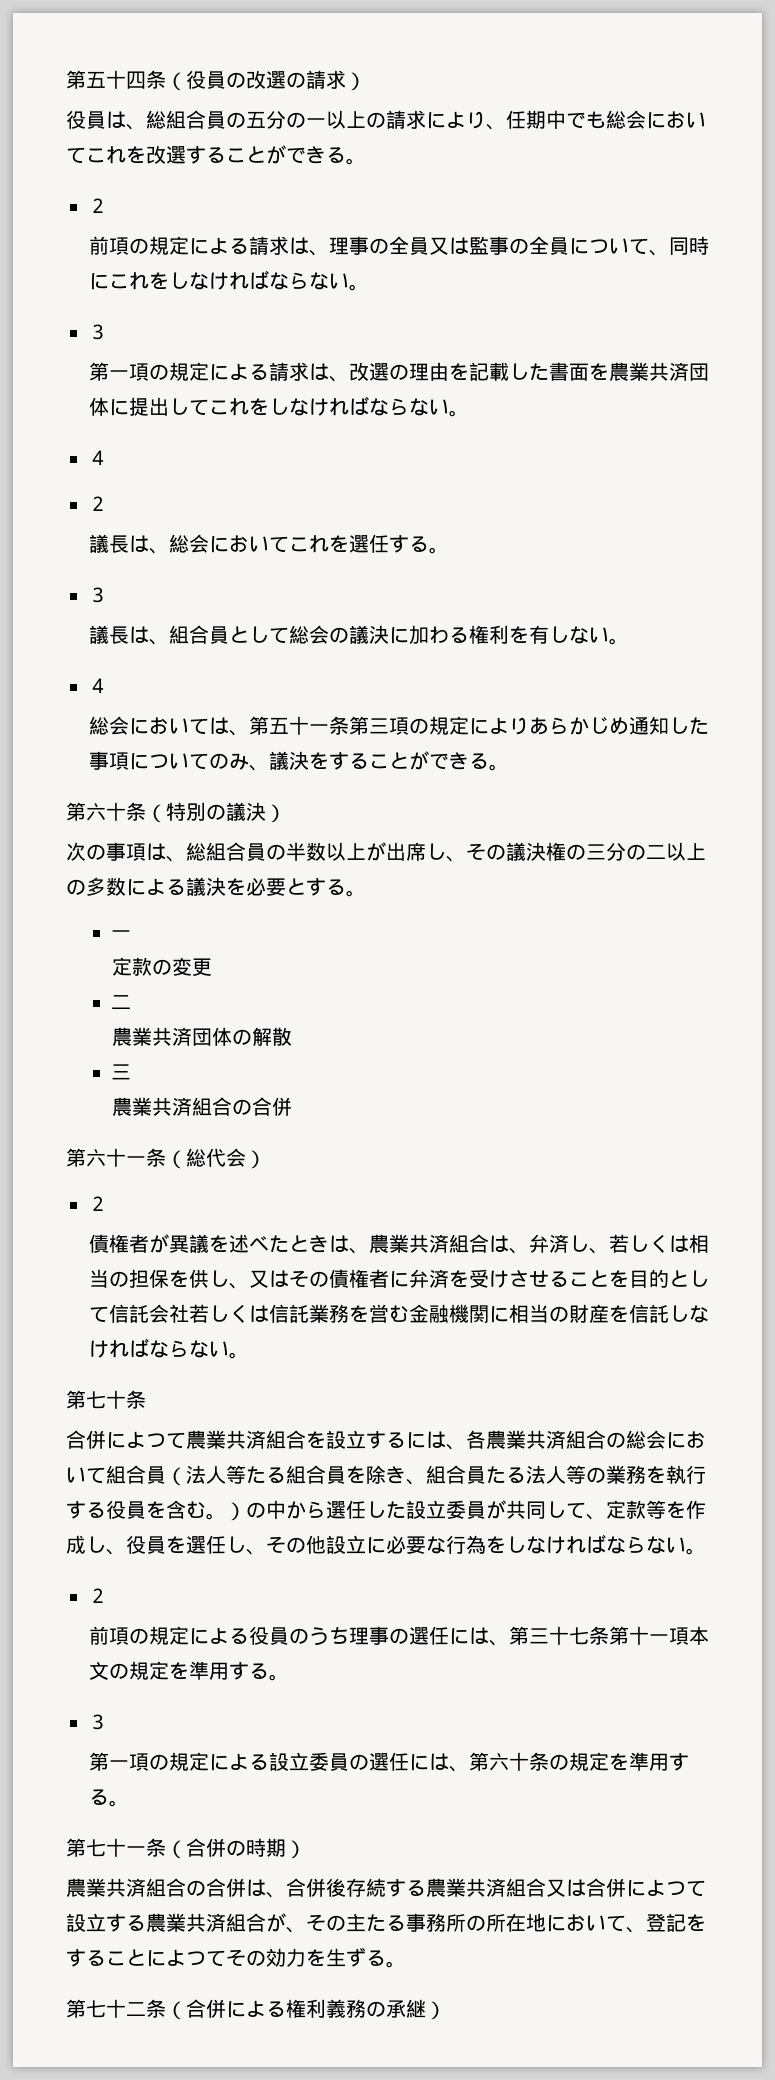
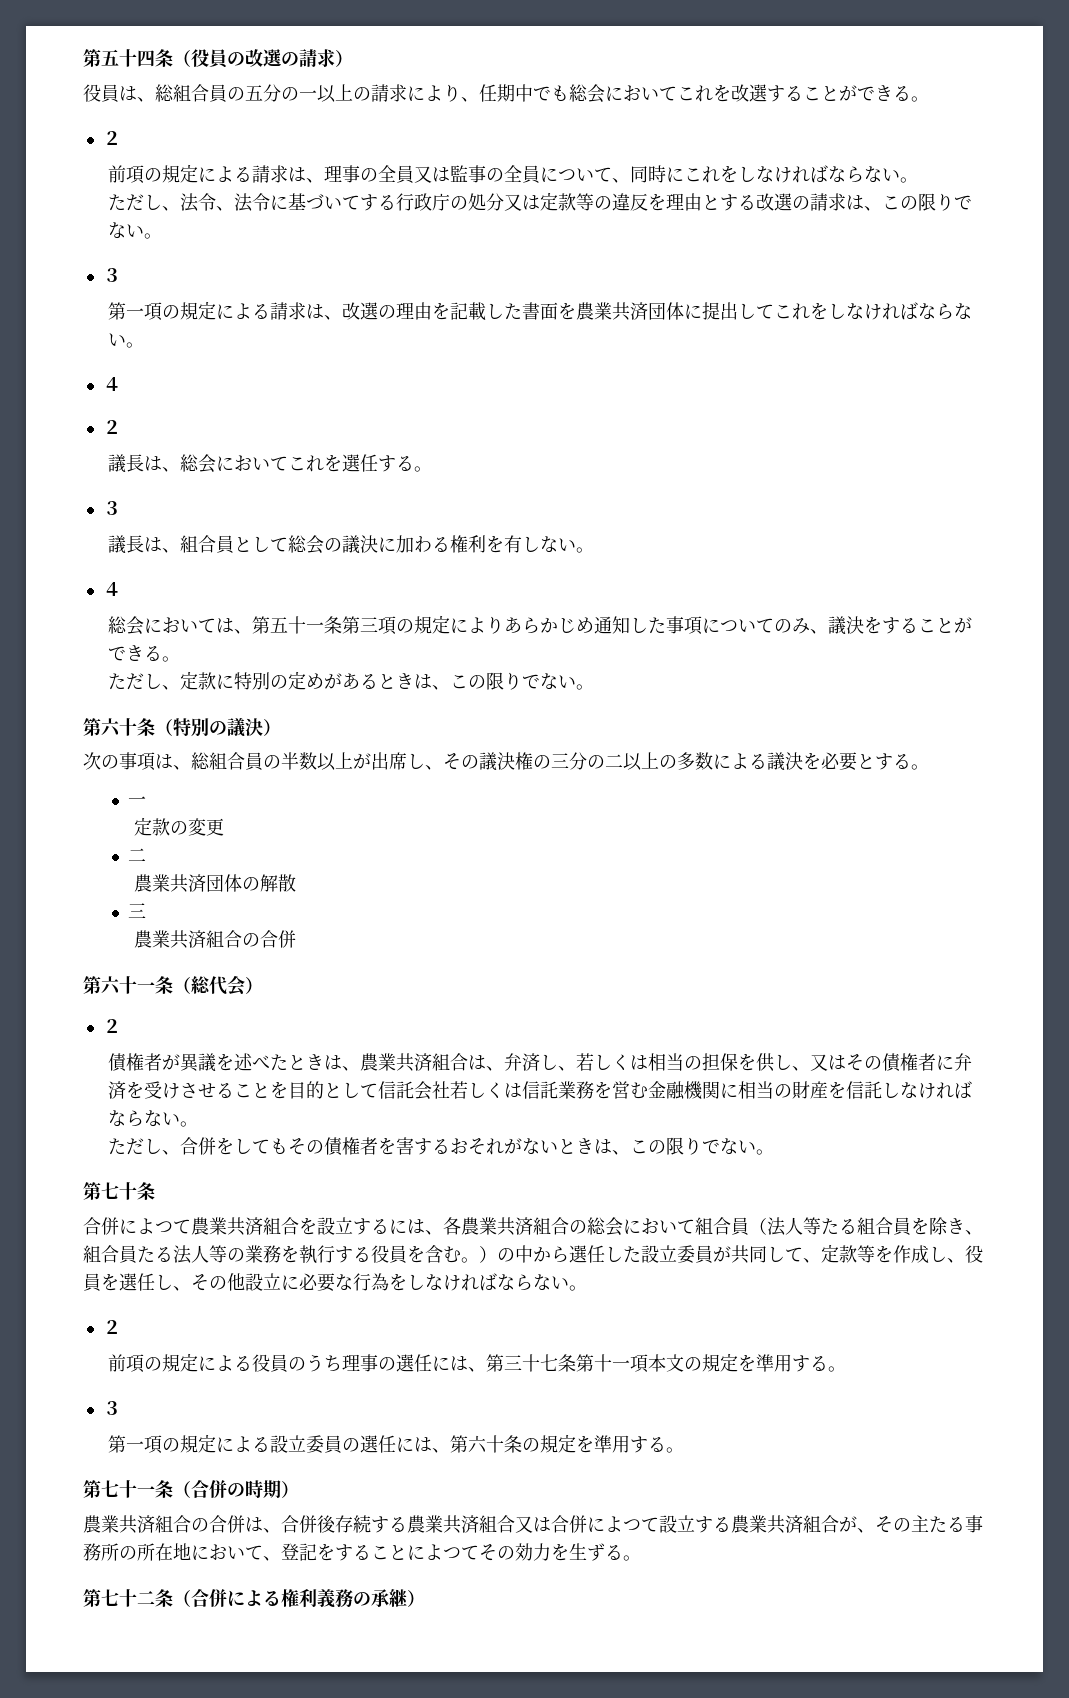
(369, 287) none -> [108,192,973,212] [108,222,163,239] // ただし、法令、法令に基づいてする行政庁の処分又は定款等の違反を理由とする改選の請求は、この限りでない。
(509, 767) none -> [108,671,595,690] // ただし、定款に特別の定めがあるときは、この限りでない。
(249, 1355) none -> [108,1137,775,1156] // ただし、合併をしてもその債権者を害するおそれがないときは、この限りでない。

